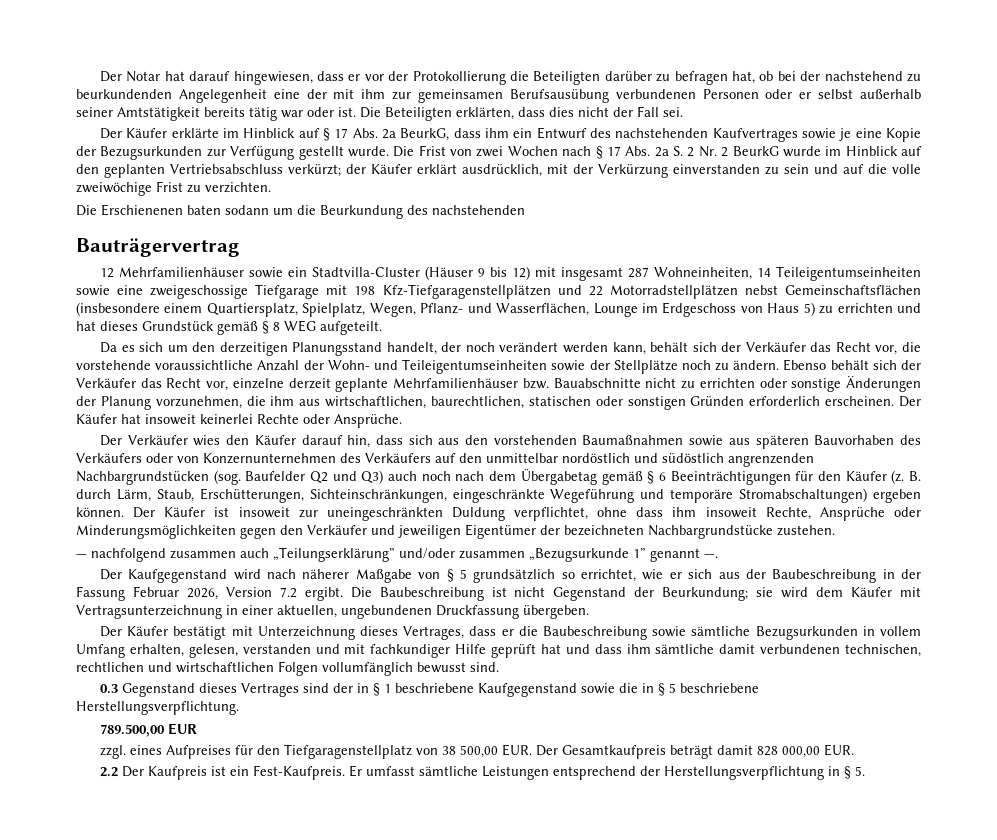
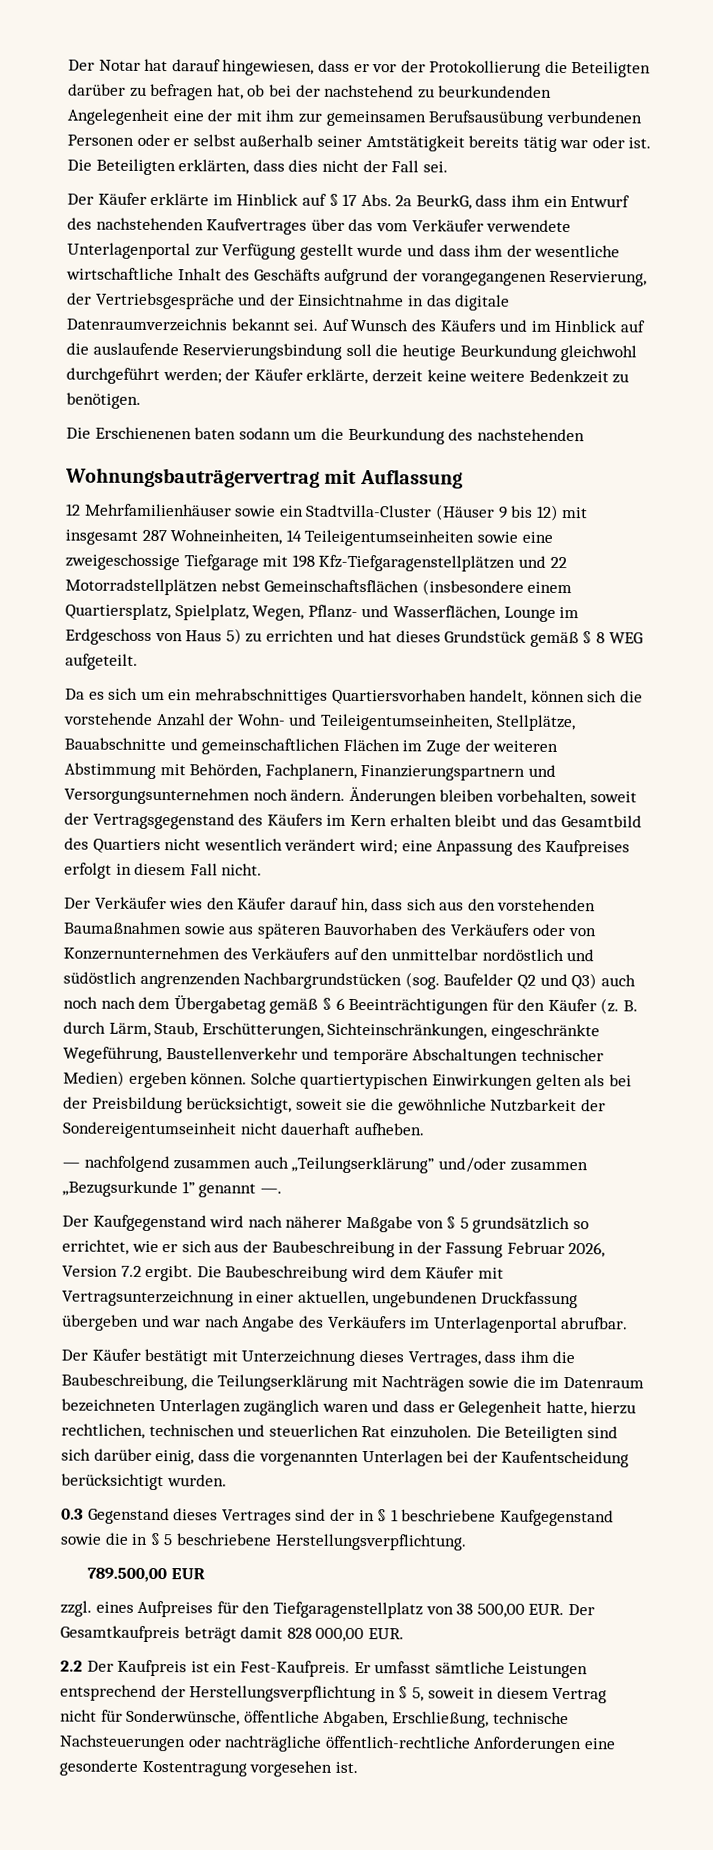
[801,128,921,142] [76,145,922,160] [76,164,921,178] [76,181,271,196] sowie je eine Kopie der Bezugsurkunden zur Verfügung gestellt wurde. Die Frist von zwei Wochen nach § 17 Abs. 2a S. 2 Nr. 2 BeurkG wurde im Hinblick auf den geplanten Vertriebsabschluss verkürzt; der Käufer erklärt ausdrücklich, mit der Verkürzung einverstanden zu sein und auf die volle zweiwöchige Frist zu verzichten. -> [310,218,572,233] [67,242,621,260] [66,267,648,287] [67,292,511,311] [66,317,645,333] [66,342,638,362] [66,367,630,385] [66,392,141,409] über das vom Verkäufer verwendete Unterlagenportal zur Verfügung gestellt wurde und dass ihm der wesentliche wirtschaftliche Inhalt des Geschäfts aufgrund der vorangegangenen Reservierung, der Vertriebsgespräche und der Einsichtnahme in das digitale Datenraumverzeichnis bekannt sei. Auf Wunsch des Käufers und im Hinblick auf die auslaufende Reservierungsbindung soll die heutige Beurkundung gleichwohl durchgeführt werden; der Käufer erklärte, derzeit keine weitere Bedenkzeit zu benötigen.
[76,238,240,257] Bauträgervertrag -> [65,467,463,489] Wohnungsbauträgervertrag mit Auflassung
[192,342,898,356] den derzeitigen Planungsstand handelt, der noch verändert werden kann, behält sich der Verkäufer das Recht vor, -> [168,688,618,705] ein mehrabschnittiges Quartiersvorhaben handelt, können sich
[155,360,254,370] voraussichtliche -> (153, 718) none
[402,359,921,374] [76,376,922,392] [76,396,922,410] [76,414,402,428] Teileigentumseinheiten sowie der Stellplätze noch zu ändern. Ebenso behält sich der Verkäufer das Recht vor, einzelne derzeit geplante Mehrfamilienhäuser bzw. Bauabschnitte nicht zu errichten oder sonstige Änderungen der Planung vorzunehmen, die ihm aus wirtschaftlichen, baurechtlichen, statischen oder sonstigen Gründen erforderlich erscheinen. Der Käufer hat insoweit keinerlei Rechte oder Ansprüche. -> [319,713,576,732] [64,737,559,756] [64,762,556,781] [64,786,637,806] [64,812,642,830] [64,837,631,857] [64,862,263,879] Teileigentumseinheiten, Stellplätze, Bauabschnitte und gemeinschaftlichen Flächen im Zuge der weiteren Abstimmung mit Behörden, Fachplanern, Finanzierungspartnern und Versorgungsunternehmen noch ändern. Änderungen bleiben vorbehalten, soweit der Vertragsgegenstand des Käufers im Kern erhalten bleibt und das Gesamtbild des Quartiers nicht wesentlich verändert wird; eine Anpassung des Kaufpreises erfolgt in diesem Fall nicht.
[550,488,921,503] [76,507,921,521] [76,524,835,539] Wegeführung und temporäre Stromabschaltungen) ergeben können. Der Käufer ist insoweit zur uneingeschränkten Duldung verpflichtet, ohne dass ihm insoweit Rechte, Ansprüche oder Minderungsmöglichkeiten gegen den Verkäufer und jeweiligen Eigentümer der bezeichneten Nachbargrundstücke zustehen. -> [63,1046,604,1065] [63,1070,632,1091] [63,1096,606,1115] [62,1121,425,1139] Wegeführung, Baustellenverkehr und temporäre Abschaltungen technischer Medien) ergeben können. Solche quartiertypischen Einwirkungen gelten als bei der Preisbildung berücksichtigt, soweit sie die gewöhnliche Nutzbarkeit der Sondereigentumseinheit nicht dauerhaft aufheben.
[491,587,774,601] ist nicht Gegenstand der Beurkundung; sie -> (349, 1273) none
[523,605,589,619] übergeben. -> [62,1314,629,1333] übergeben und war nach Angabe des Verkäufers im Unterlagenportal abrufbar.
[501,626,921,640] [76,644,921,658] [76,661,499,676] er die Baubeschreibung sowie sämtliche Bezugsurkunden in vollem Umfang erhalten, gelesen, verstanden und mit fachkundiger Hilfe geprüft hat und dass ihm sämtliche damit verbundenen technischen, rechtlichen und wirtschaftlichen Folgen vollumfänglich bewusst sind. -> [519,1350,576,1364] [61,1373,644,1392] [61,1398,637,1417] [61,1423,618,1443] [61,1448,630,1468] [61,1473,227,1491] ihm die Baubeschreibung, die Teilungserklärung mit Nachträgen sowie die im Datenraum bezeichneten Unterlagen zugänglich waren und dass er Gelegenheit hatte, hierzu rechtlichen, technischen und steuerlichen Rat einzuholen. Die Beteiligten sind sich darüber einig, dass die vorgenannten Unterlagen bei der Kaufentscheidung berücksichtigt wurden.
[854,766,865,776] 5. -> [411,1686,608,1704] [60,1709,569,1728] [59,1734,616,1754] [59,1759,358,1777] 5, soweit in diesem Vertrag nicht für Sonderwünsche, öffentliche Abgaben, Erschließung, technische Nachsteuerungen oder nachträgliche öffentlich-rechtliche Anforderungen eine gesonderte Kostentragung vorgesehen ist.

